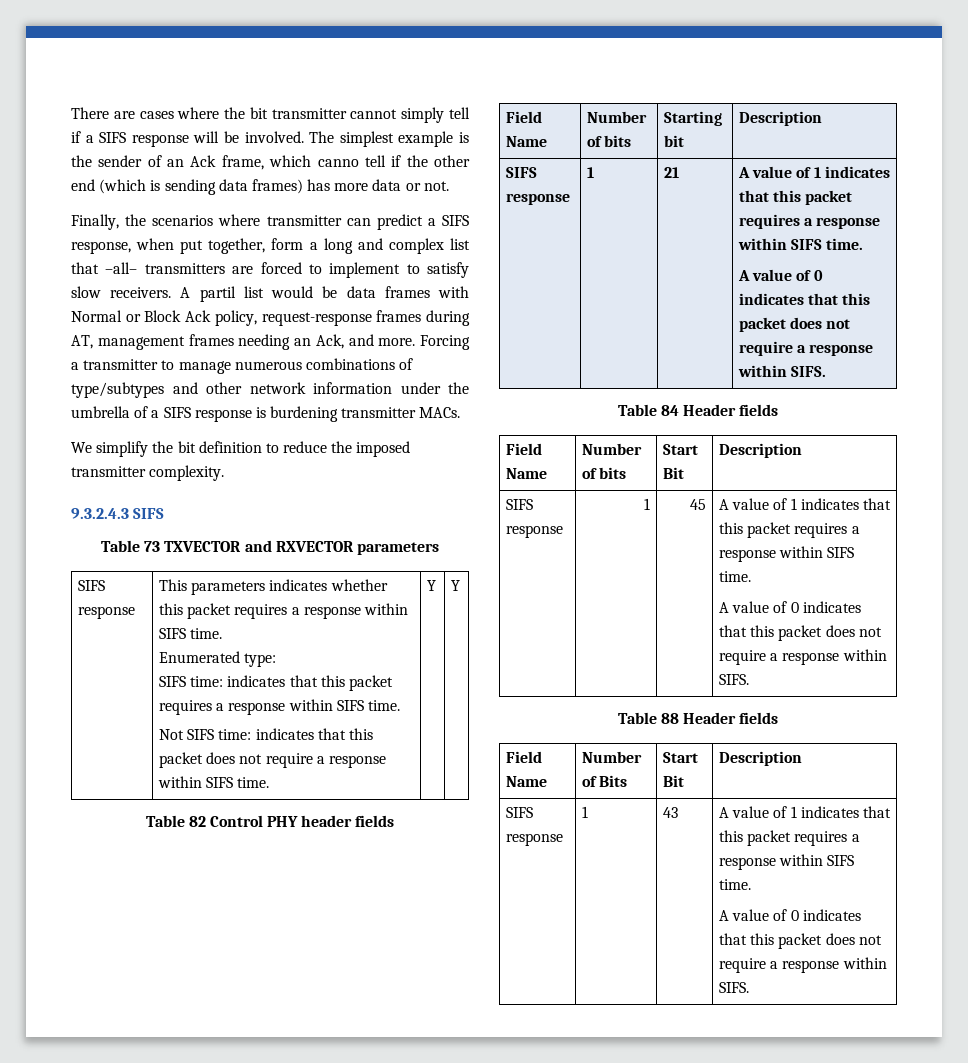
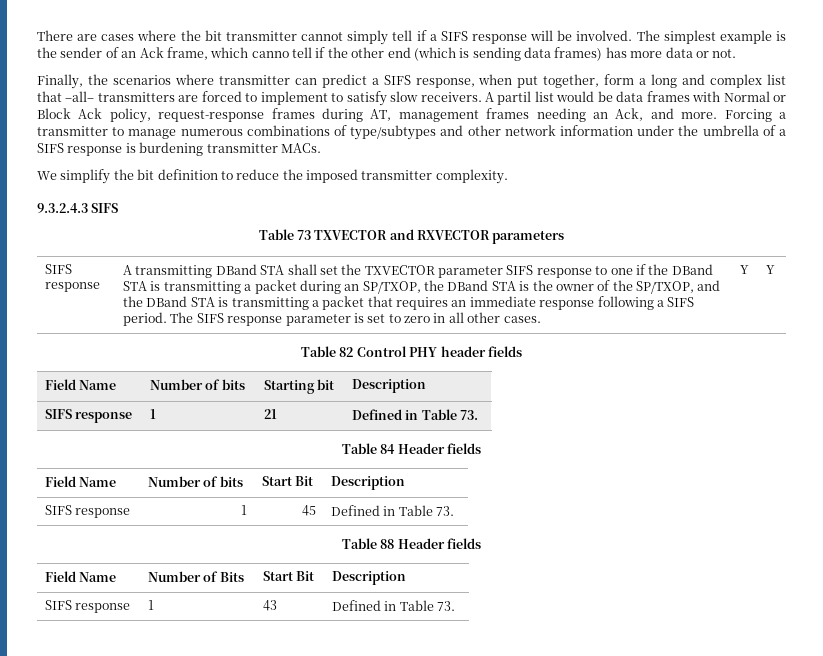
[158,579,388,595] [158,603,408,619] [158,628,223,639] [158,651,277,667] [158,675,393,691] [158,699,400,715] [158,728,373,740] [158,752,386,768] [157,776,270,788] This parameters indicates whether this packet requires a response within SIFS time. // Enumerated type: // SIFS time: indicates that this packet requires a response within SIFS time. // Not SIFS time: indicates that this packet does not require a response within SIFS time. -> [123,264,713,278] [123,280,721,294] [123,296,695,310] [123,312,541,326] A transmitting DBand STA shall set the TXVECTOR parameter SIFS response to one if the DBand STA is transmitting a packet during an SP/TXOP, the DBand STA is the owner of the SP/TXOP, and the DBand STA is transmitting a packet that requires an immediate response following a SIFS period. The SIFS response parameter is set to zero in all other cases.
[737,166,890,178] [738,190,853,205] [738,214,881,229] [737,238,864,250] [737,269,823,281] [738,293,871,305] [738,317,851,332] [738,341,874,356] [737,365,827,377] A value of 1 indicates that this packet requires a response within SIFS time. // A value of 0 indicates that this packet does not require a response within SIFS. -> [352,409,479,420] Defined in Table 73.
[718,498,891,510] [718,522,860,538] [718,546,855,562] [718,571,751,582] [718,601,861,613] [718,625,882,641] [718,649,887,665] [718,674,749,685] A value of 1 indicates that this packet requires a response within SIFS time. // A value of 0 indicates that this packet does not require a response within SIFS. -> [331,505,455,516] Defined in Table 73.
[718,806,891,818] [718,830,860,846] [718,854,855,870] [718,879,751,890] [718,909,861,921] [718,933,882,949] [718,957,887,973] [718,982,749,993] A value of 1 indicates that this packet requires a response within SIFS time. // A value of 0 indicates that this packet does not require a response within SIFS. -> [332,600,456,611] Defined in Table 73.

